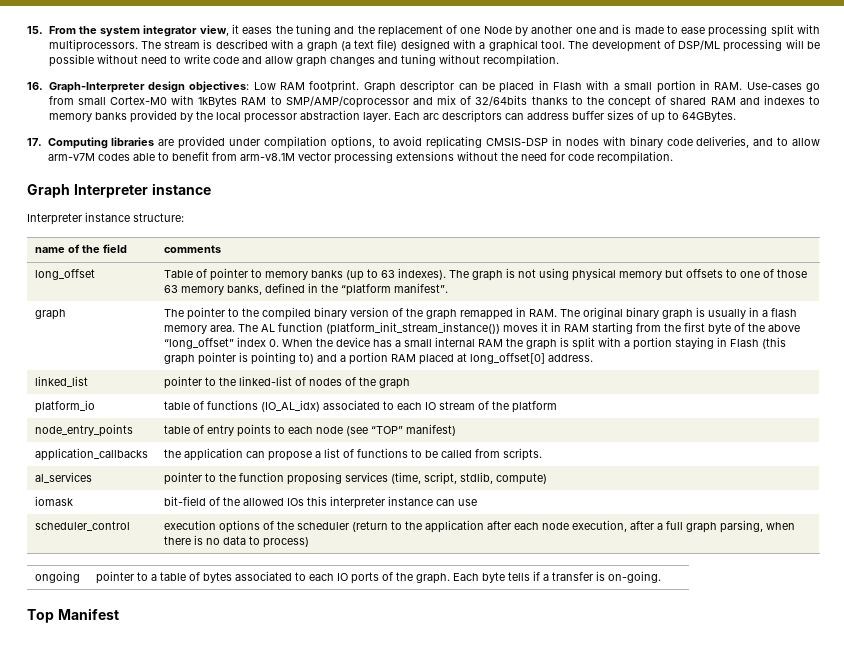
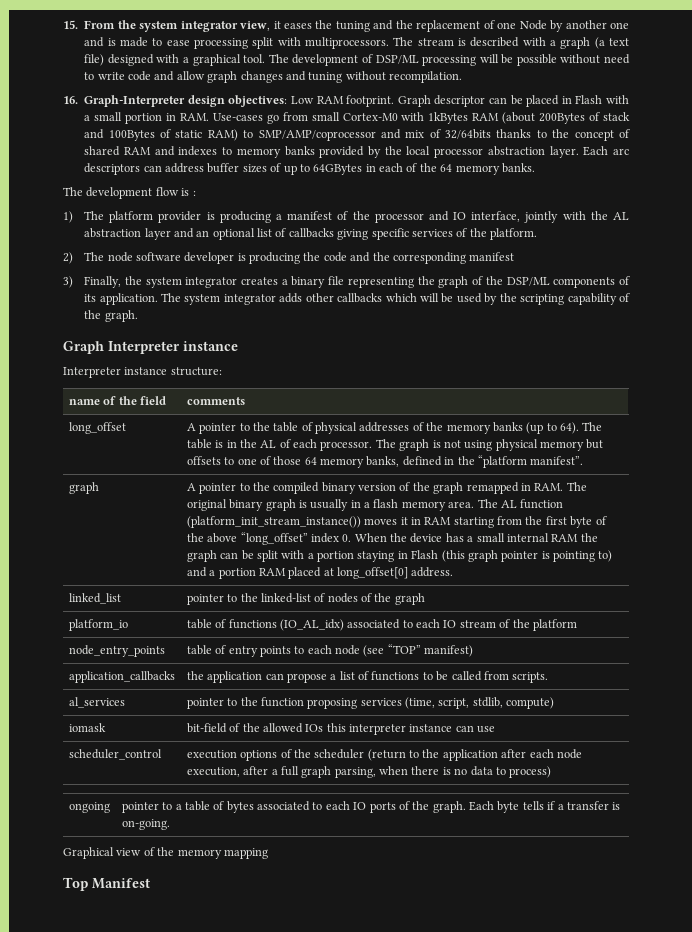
(267, 101) none -> [502,112,630,124] [84,129,238,141] (about 200Bytes of stack and 100Bytes of static RAM)
[681,111,736,122] [27,136,820,149] [47,151,673,164] 64GBytes. // 17. Computing libraries are provided under compilation options, to avoid replicating CMSIS-DSP in nodes with binary code deliveries, and to allow arm-v7M codes able to benefit from arm-v8.1M vector processing extensions without the need for code recompilation. -> [313,163,535,175] [63,187,196,199] [63,211,629,223] [84,228,538,240] [63,252,515,264] [63,276,631,288] [84,293,630,305] [84,310,138,322] 64GBytes in each of the 64 memory banks. // The development flow is : // 1) The platform provider is producing a manifest of the processor and IO interface, jointly with the AL abstraction layer and an optional list of callbacks giving specific services of the platform. // 2) The node software developer is producing the code and the corresponding manifest // 3) Finally, the system integrator creates a binary file representing the graph of the DSP/ML components of its application. The system integrator adds other callbacks which will be used by the scripting capability of the graph.
[163,268,446,281] Table of pointer to memory banks (up to 63 indexes). -> [186,422,603,434] [186,439,373,451] A pointer to the table of physical addresses of the memory banks (up to 64). The table is in the AL of each processor.
[163,285,178,293] 63 -> [304,457,317,465] 64
[163,309,184,317] The -> [186,483,196,491] A
[559,337,569,347] is -> [220,550,254,560] can be
(661, 577) none -> [63,847,268,859] // Graphical view of the memory mapping

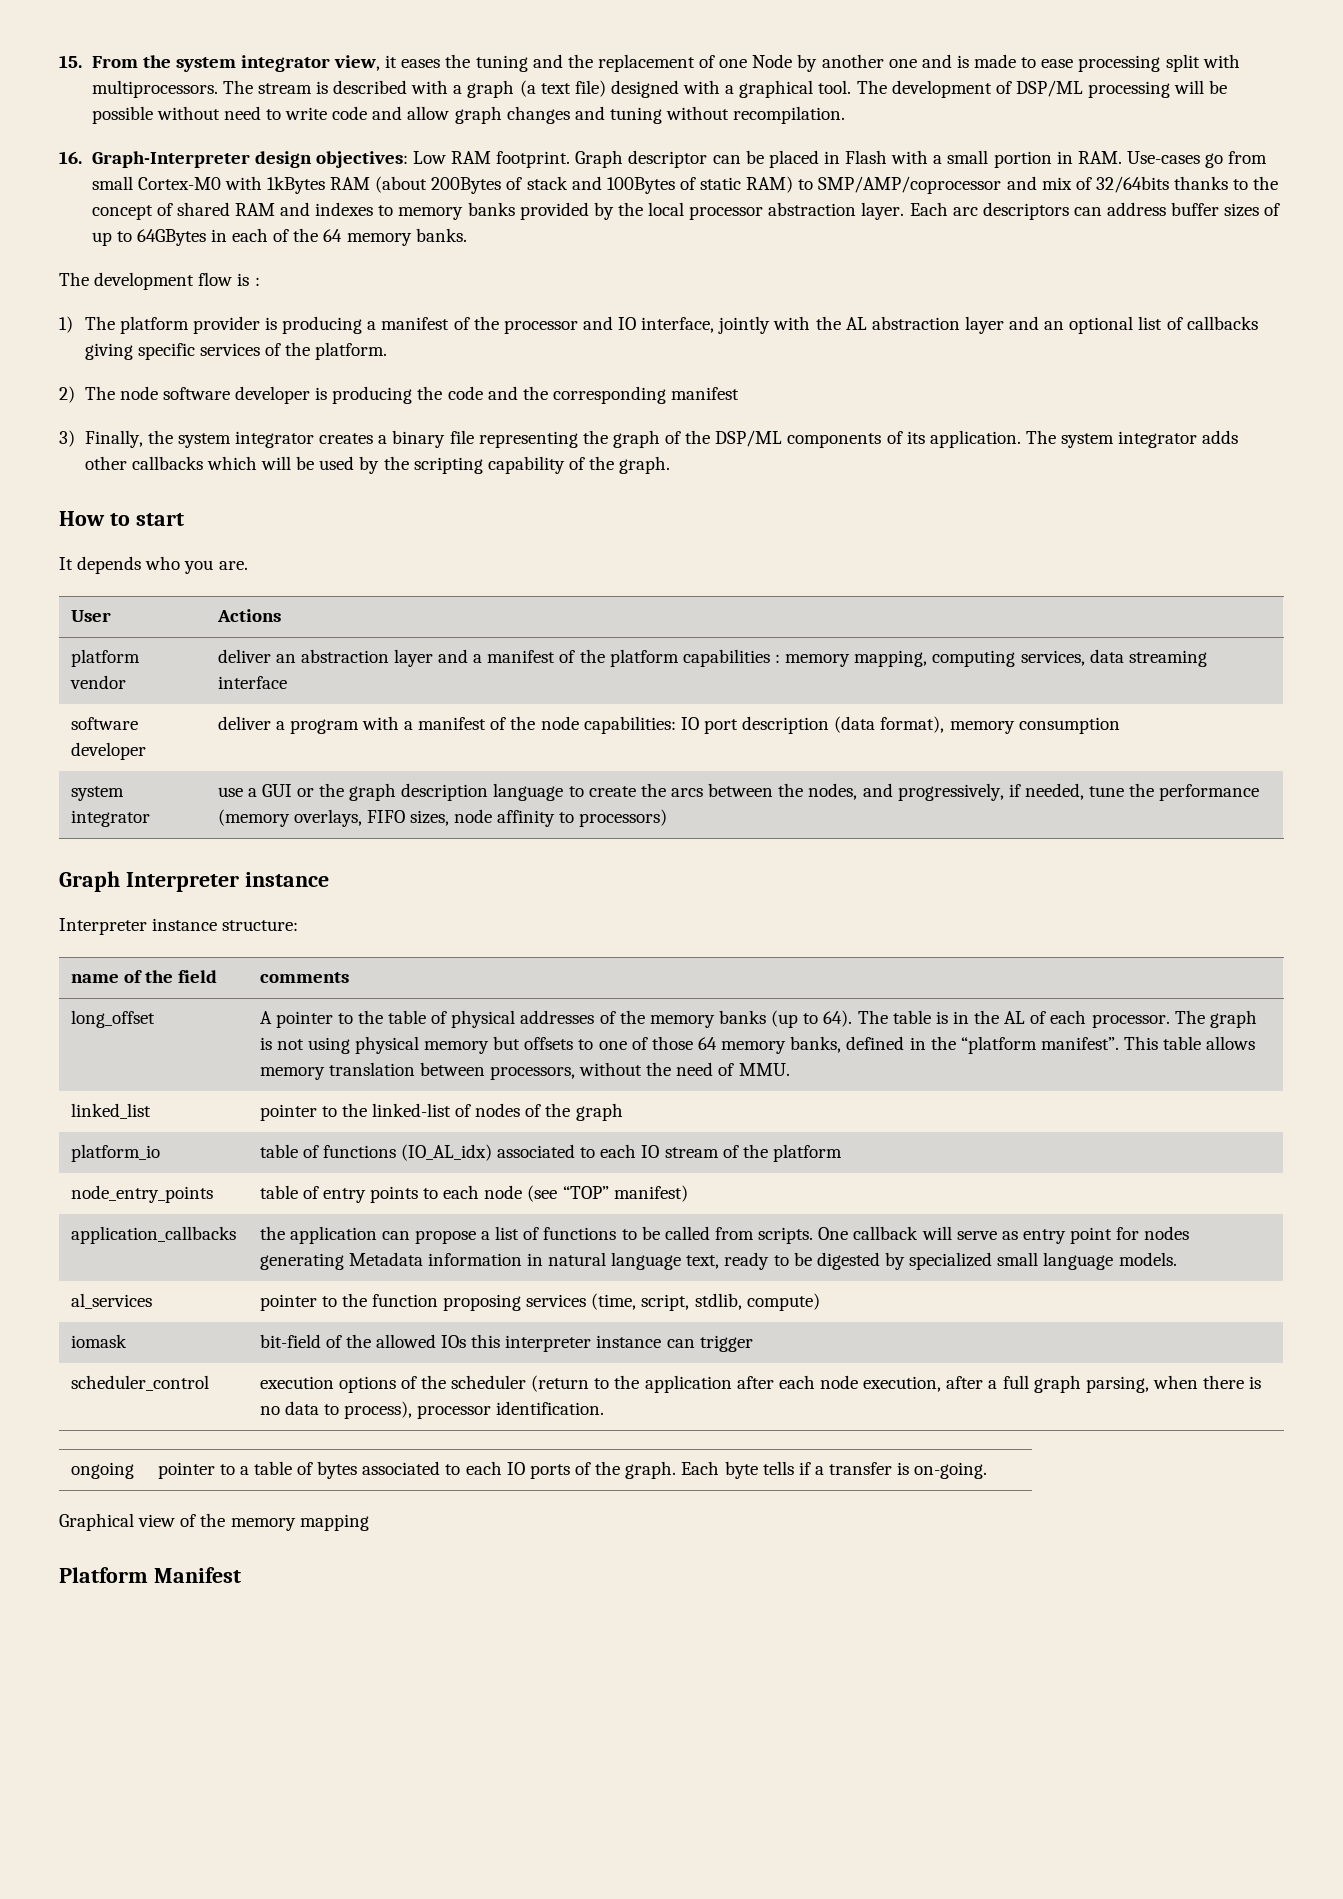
(138, 316) none -> [59,511,184,526] [59,556,248,574] [70,610,111,622] [216,609,281,622] [70,649,140,667] [69,675,126,689] [217,649,1207,667] [217,676,287,689] [70,717,138,730] [70,742,146,760] [217,716,1120,734] [70,786,124,801] [70,810,150,827] [217,783,1260,801] [217,809,668,827] // How to start // It depends who you are. // User | Actions // platform vendor | deliver an abstraction layer and a manifest of the platform capabilities : memory mapping, computing services, data streaming interface // software developer | deliver a program with a manifest of the node capabilities: IO port description (data format), memory consumption // system integrator | use a GUI or the graph description language to create the arcs between the nodes, and progressively, if needed, tune the performance (memory overlays, FIFO sizes, node affinity to processors)
[68,482,99,494] [186,482,587,494] [186,499,564,511] [186,516,607,528] [186,532,598,545] [186,550,613,562] [186,567,454,579] // graph | A pointer to the compiled binary version of the graph remapped in RAM. The original binary graph is usually in a flash memory area. The AL function (platform_init_stream_instance()) moves it in RAM starting from the first byte of the above “long_offset” index 0. When the device has a small internal RAM the graph can be split with a portion staying in Flash (this graph pointer is pointing to) and a portion RAM placed at long_offset[0] address. -> [1124,1036,1256,1050] [259,1062,790,1080] This table allows memory translation between processors, without the need of MMU.
(549, 677) none -> [818,1226,1190,1244] [259,1252,1177,1270] One callback will serve as entry point for nodes generating Metadata information in natural language text, ready to be digested by specialized small language models.
[477,726,496,733] use -> [699,1335,753,1352] trigger
[509,766,552,778] process) -> [343,1401,605,1419] process), processor identification.
[63,877,88,891] Top -> [59,1567,148,1583] Platform

